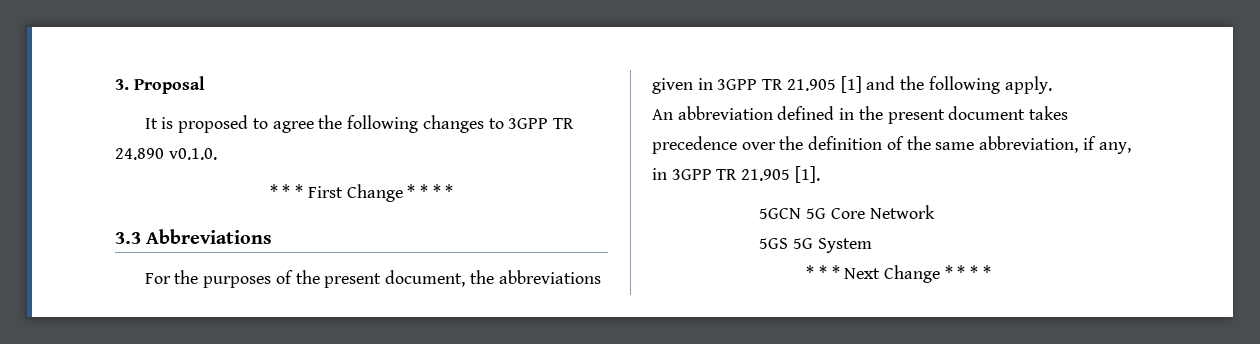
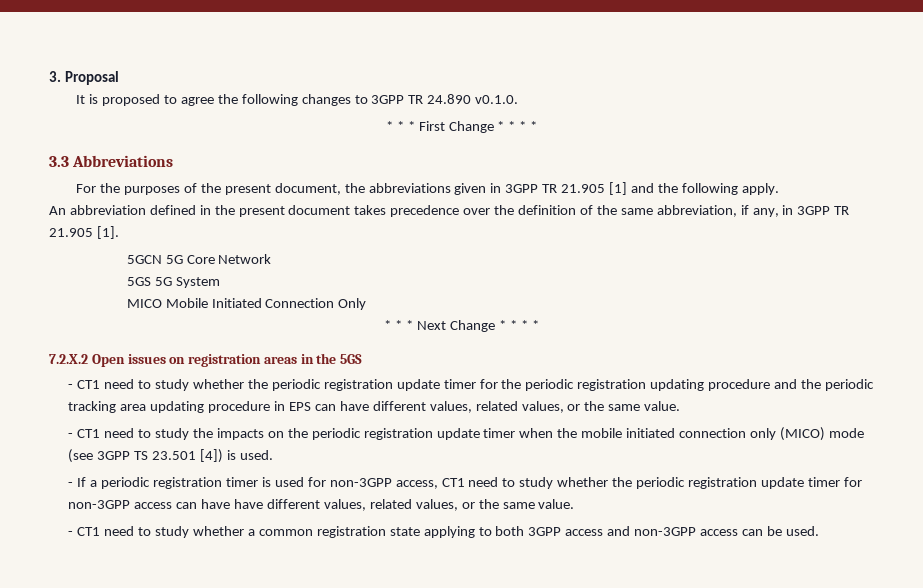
(872, 245) none -> [126,298,367,310] // MICO Mobile Initiated Connection Only
(991, 272) none -> [49,353,363,367] [68,379,874,391] [68,401,681,413] [68,427,864,441] [68,449,273,463] [68,477,862,489] [68,499,575,511] [68,526,819,538] // 7.2.X.2 Open issues on registration areas in the 5GS // - CT1 need to study whether the periodic registration update timer for the periodic registration updating procedure and the periodic tracking area updating procedure in EPS can have different values, related values, or the same value. // - CT1 need to study the impacts on the periodic registration update timer when the mobile initiated connection only (MICO) mode (see 3GPP TS 23.501 [4]) is used. // - If a periodic registration timer is used for non-3GPP access, CT1 need to study whether the periodic registration update timer for non-3GPP access can have have different values, related values, or the same value. // - CT1 need to study whether a common registration state applying to both 3GPP access and non-3GPP access can be used.

